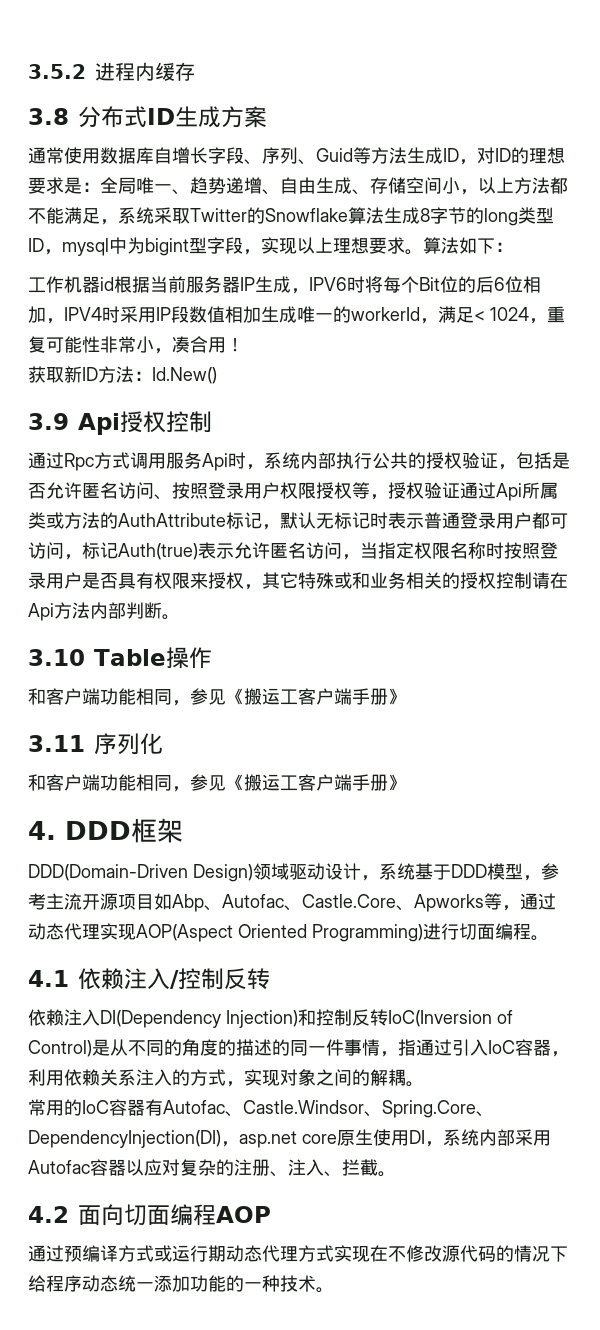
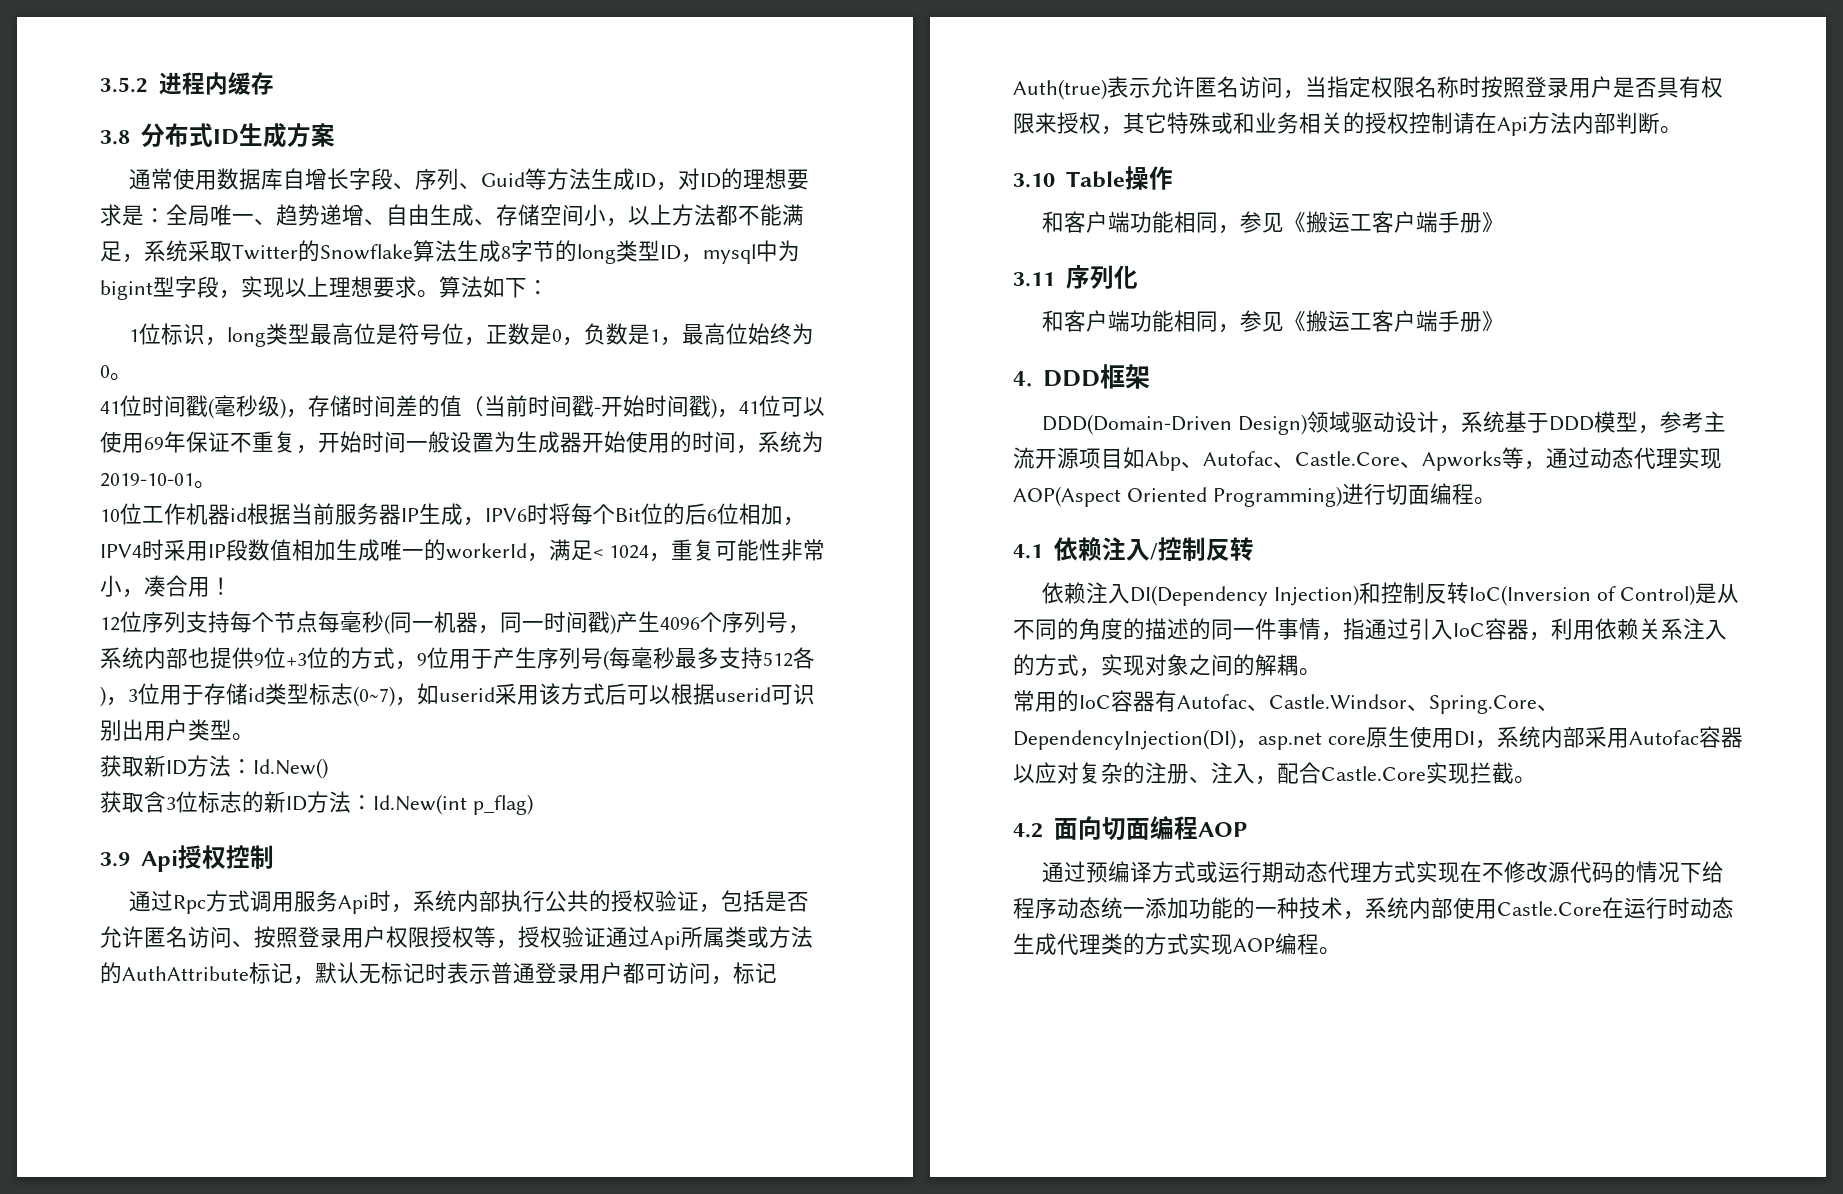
(513, 247) none -> [128,323,814,347] [100,365,132,381] [100,395,825,419] [100,431,824,454] [100,473,216,489] [100,503,142,525] 1位标识，long类型最高位是符号位，正数是0，负数是1，最高位始终为0。 // 41位时间戳(毫秒级)，存储时间差的值（当前时间戳-开始时间戳)，41位可以使用69年保证不重复，开始时间一般设置为生成器开始使用的时间，系统为2019-10-01。 // 10位
(244, 345) none -> [100,611,810,635] [100,647,815,671] [100,683,815,707] [100,719,254,741] // 12位序列支持每个节点每毫秒(同一机器，同一时间戳)产生4096个序列号，系统内部也提供9位+3位的方式，9位用于产生序列号(每毫秒最多支持512各)，3位用于存储id类型标志(0~7)，如userid采用该方式后可以根据userid可识别出用户类型。
(217, 375) none -> [100,791,533,815] // 获取含3位标志的新ID方法：Id.New(int p_flag)
[324,1171,342,1177] 、 -> [1255,762,1470,785] ，配合Castle.Core实现
(316, 1283) none -> [1343,897,1734,920] [1013,933,1319,955] ，系统内部使用Castle.Core在运行时动态生成代理类的方式实现AOP编程

